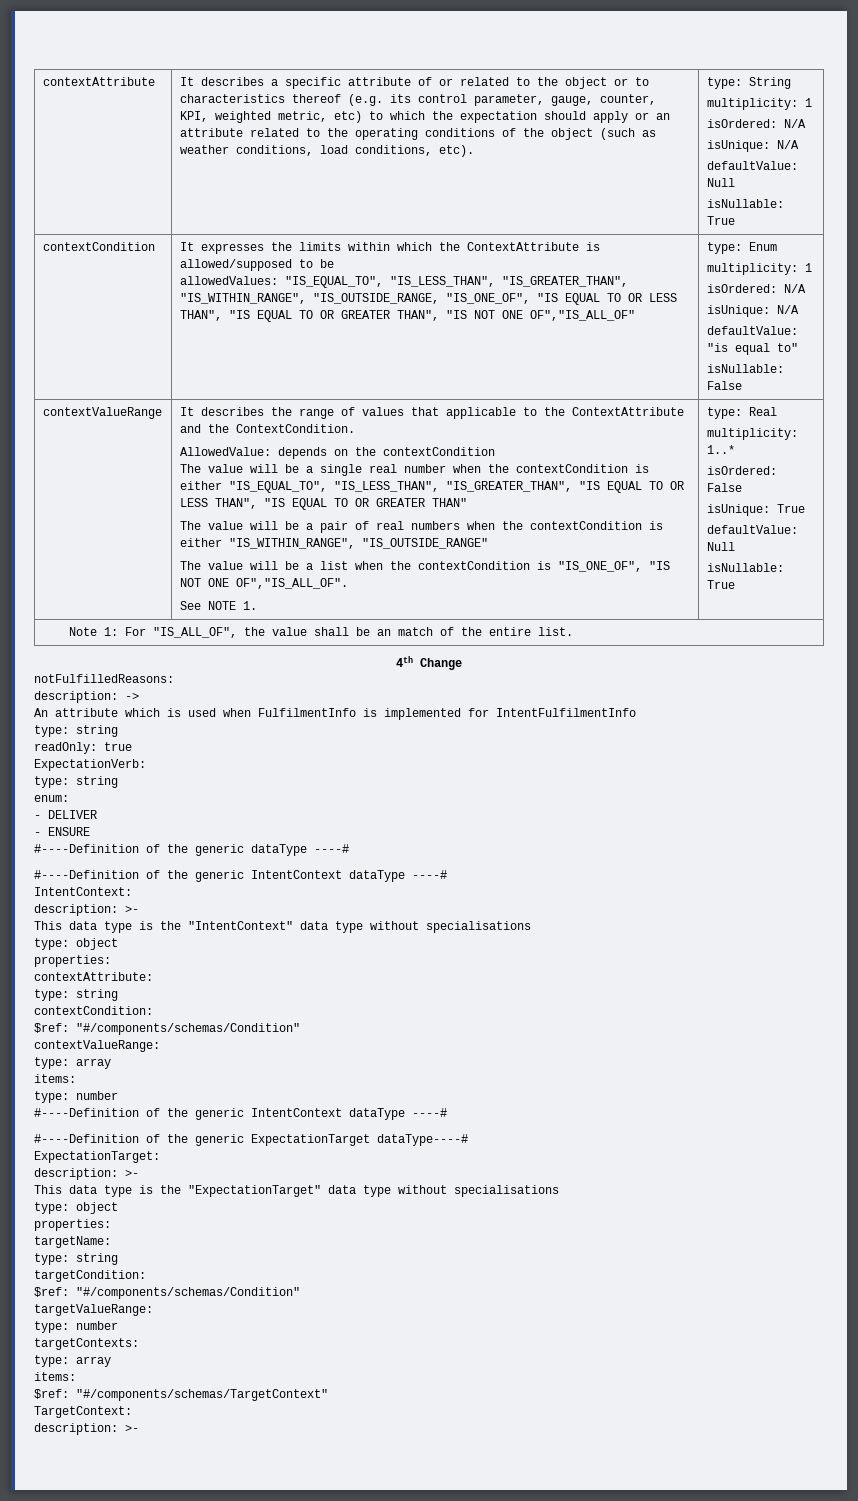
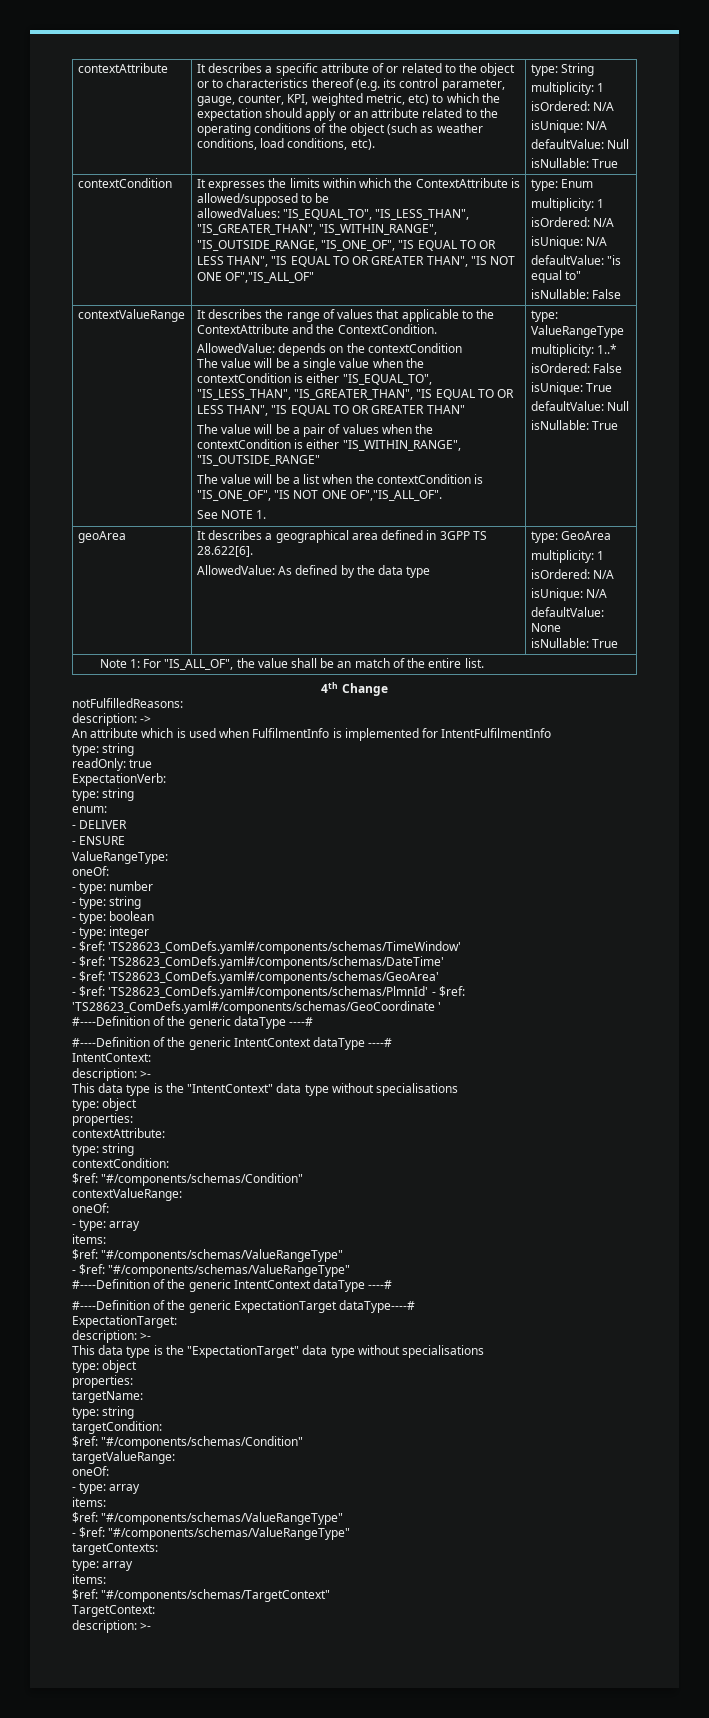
[368,464,446,473] real number -> [339,358,370,368] value
[375,521,460,530] real numbers -> [342,424,379,434] values
[748,407,777,416] Real -> [530,325,624,338] ValueRangeType
(735, 584) none -> [77,531,126,543] [196,530,487,543] [196,546,253,557] [196,565,431,578] [530,531,612,543] [530,550,605,563] [530,569,615,579] [530,588,608,601] [530,607,604,617] [530,623,561,632] [530,638,619,648] // geoArea | It describes a geographical area defined in 3GPP TS 28.622[6]. // AllowedValue: As defined by the data type | type: GeoArea // multiplicity: 1 // isOrdered: N/A // isUnique: N/A // defaultValue: None // isNullable: True
(90, 831) none -> [72,851,168,864] [72,866,109,876] [72,881,154,894] [72,896,142,909] [72,911,155,924] [72,926,150,939] [72,941,462,954] [72,956,445,969] [72,971,440,984] [72,986,465,999] [72,1001,442,1014] // ValueRangeType: // oneOf: // - type: number // - type: string // - type: boolean // - type: integer // - $ref: 'TS28623_ComDefs.yaml#/components/schemas/TimeWindow' // - $ref: 'TS28623_ComDefs.yaml#/components/schemas/DateTime' // - $ref: 'TS28623_ComDefs.yaml#/components/schemas/GeoArea' // - $ref: 'TS28623_ComDefs.yaml#/components/schemas/PlmnId' - $ref: 'TS28623_ComDefs.yaml#/components/schemas/GeoCoordinate '
[34,1057,111,1069] [34,1074,76,1083] [34,1091,118,1103] type: array // items: // type: number -> [72,1203,109,1213] [72,1219,141,1231] [72,1234,106,1244] [72,1249,344,1262] [72,1264,351,1277] oneOf: // - type: array // items: // $ref: "#/components/schemas/ValueRangeType" // - $ref: "#/components/schemas/ValueRangeType"
[34,1321,118,1333] type: number -> [72,1466,109,1476] [72,1482,141,1494] [72,1497,106,1507] [72,1512,344,1525] [72,1527,351,1540] oneOf: // - type: array // items: // $ref: "#/components/schemas/ValueRangeType" // - $ref: "#/components/schemas/ValueRangeType"

